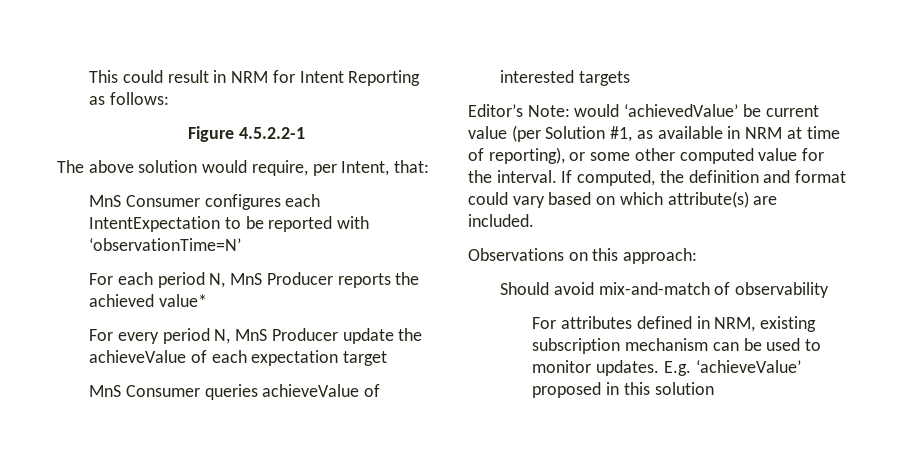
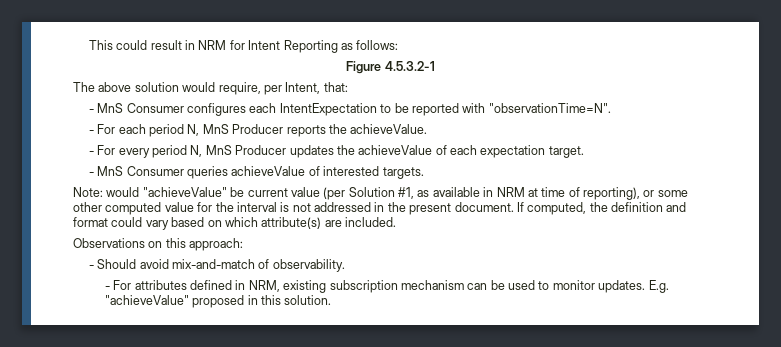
[238,127,305,139] 4.5.2.2-1 -> [384,61,435,71] 4.5.3.2-1
(430, 166) none -> [88,109,94,113] -
[89,238,242,251] ‘observationTime=N’ // -> [488,103,611,113] [88,130,94,134] "observationTime=N". // -
[89,294,207,307] achieved value* // -> [350,124,428,134] [88,151,94,155] achieveValue. // -
[342,328,394,344] update -> [289,145,334,158] updates
[343,351,388,366] target // -> [548,146,584,158] [88,172,94,176] target. // -
[578,71,630,86] [468,104,523,117] targets // Editor’s -> [382,167,424,179] targets. //
[624,104,739,117] ‘achievedValue’ -> [142,187,227,197] "achieveValue"
[496,170,557,183] interval. -> [236,202,514,215] interval is not addressed in the present document.
(698, 256) none -> [88,265,94,269] -
[735,282,830,298] observability // -> [272,259,345,272] [104,286,110,290] observability. // -
[695,360,801,373] ‘achieveValue’ -> [104,295,189,305] "achieveValue"
[654,382,714,395] solution -> [284,295,332,305] solution.

